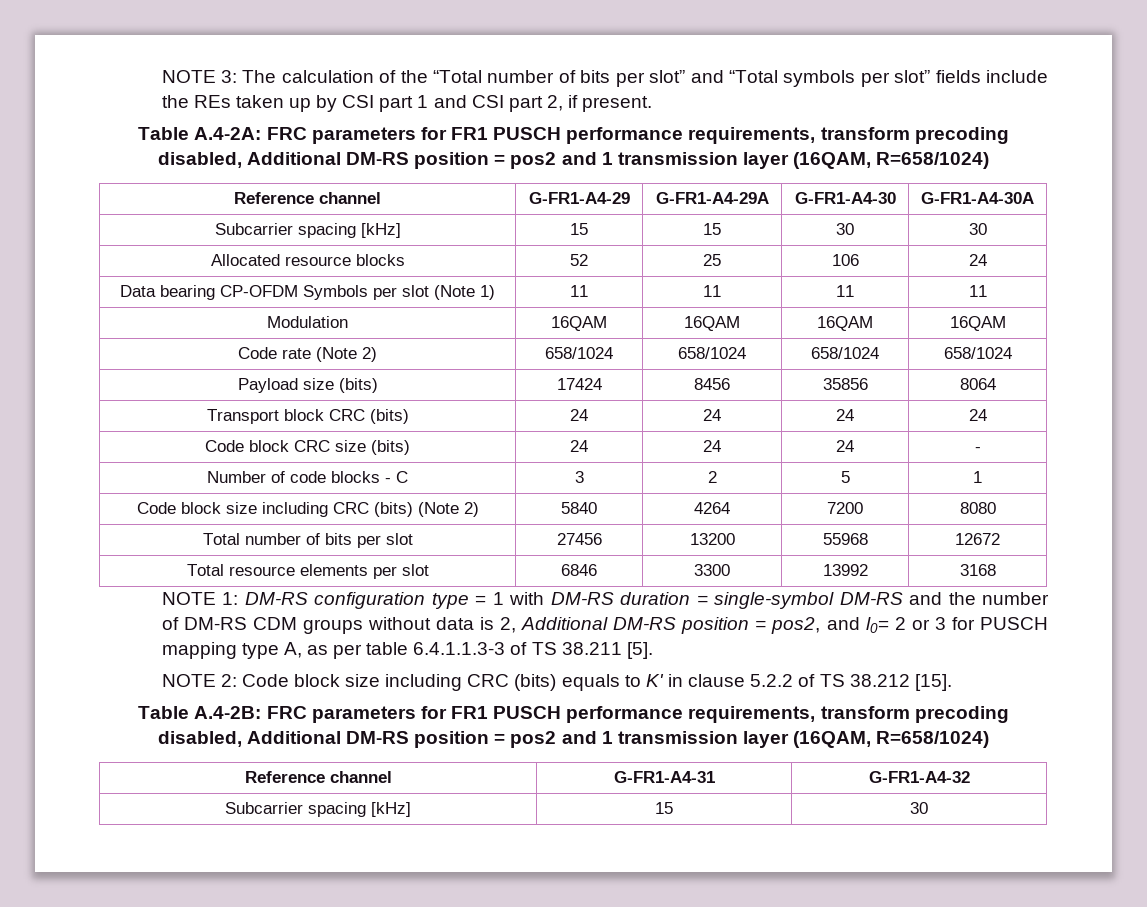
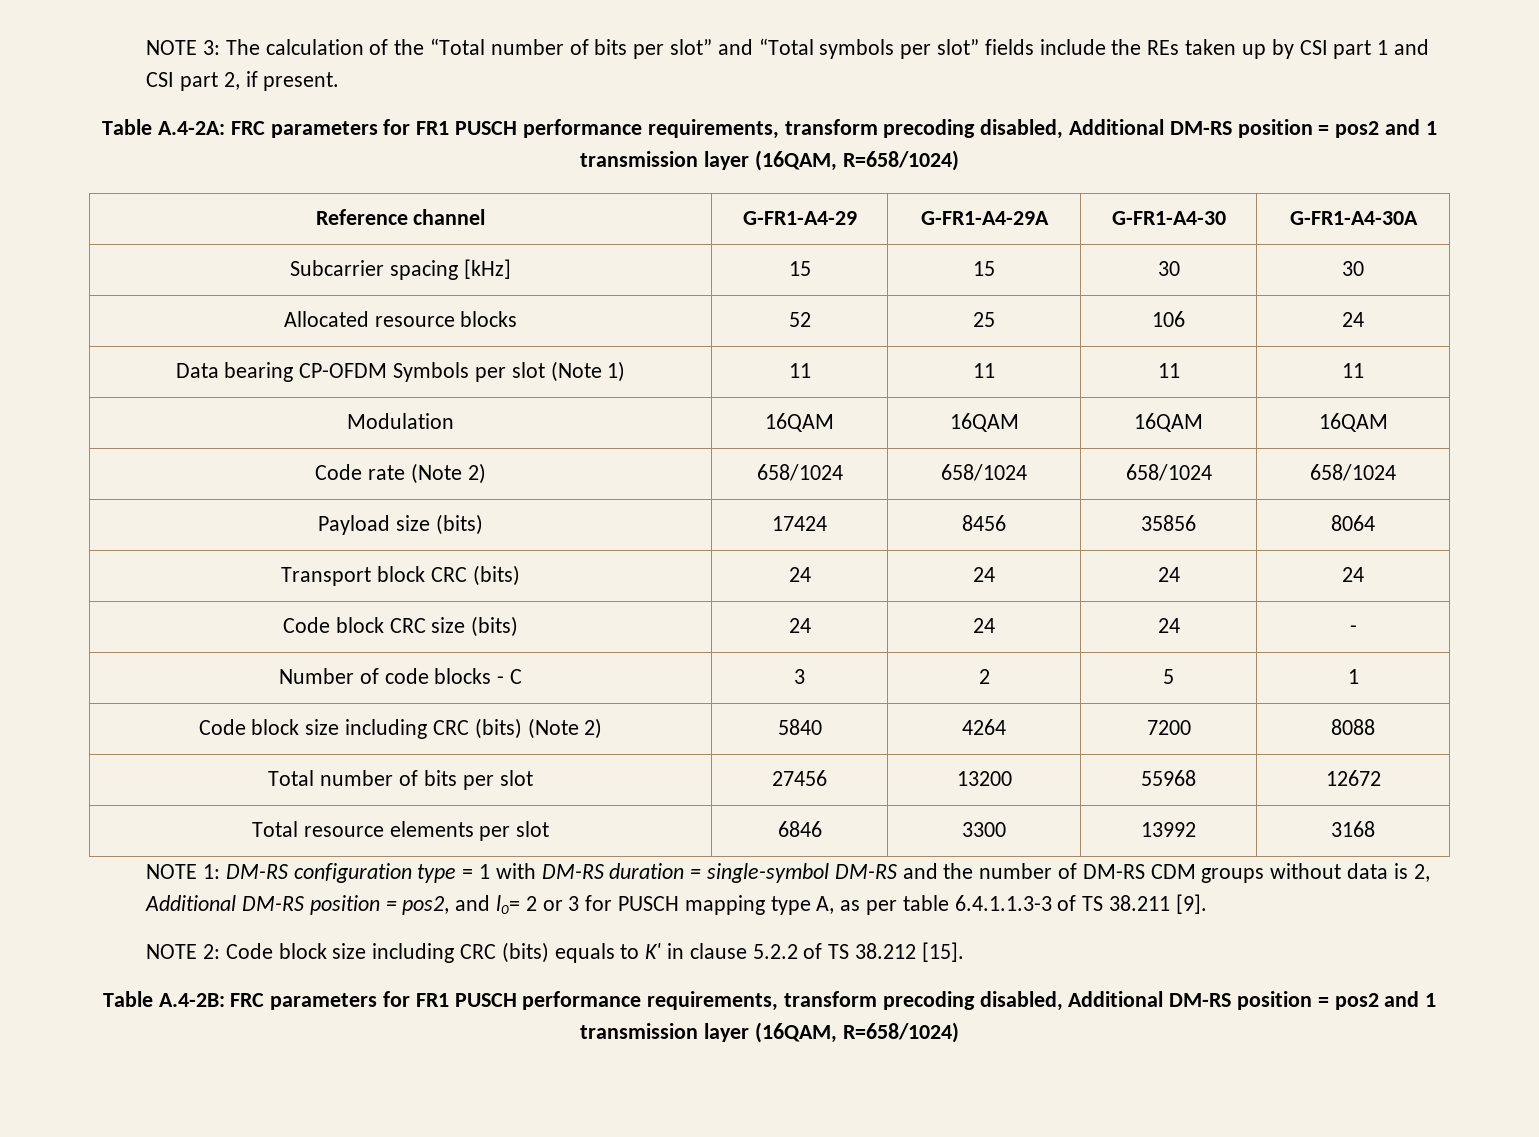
[959,502,996,514] 8080 -> [1331,719,1375,735] 8088
[626,642,653,659] [5]. -> [1175,894,1207,914] [9].
[244,771,392,783] [613,771,715,783] [868,771,970,783] [225,802,411,817] [655,802,673,814] [910,802,928,814] // Reference channel | G-FR1-A4-31 | G-FR1-A4-32 // Subcarrier spacing [kHz] | 15 | 30 -> (959, 1032) none

